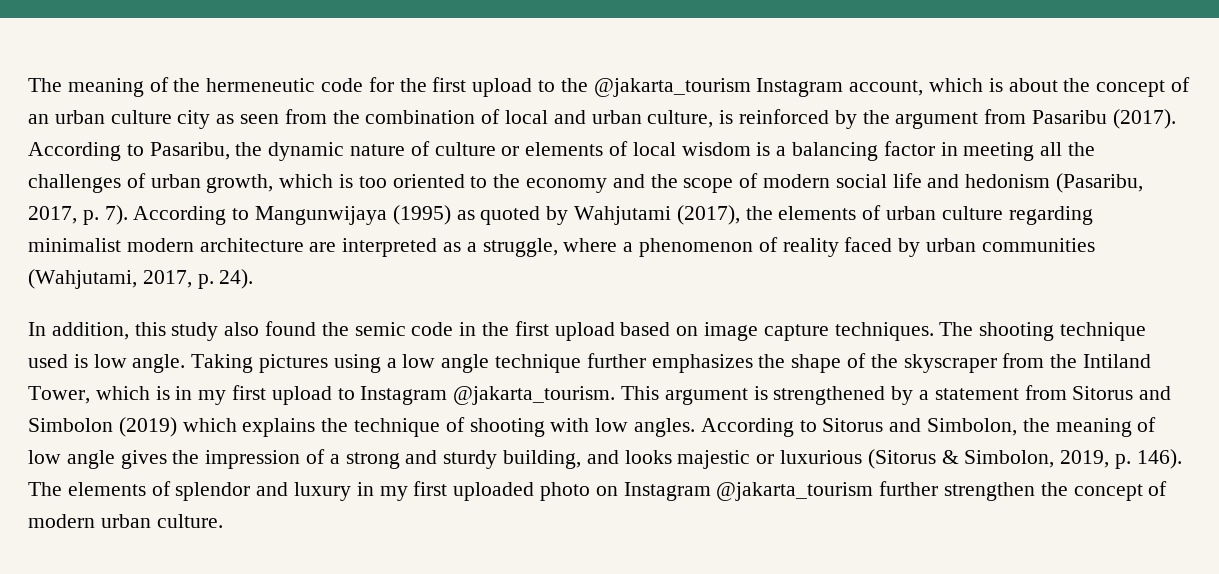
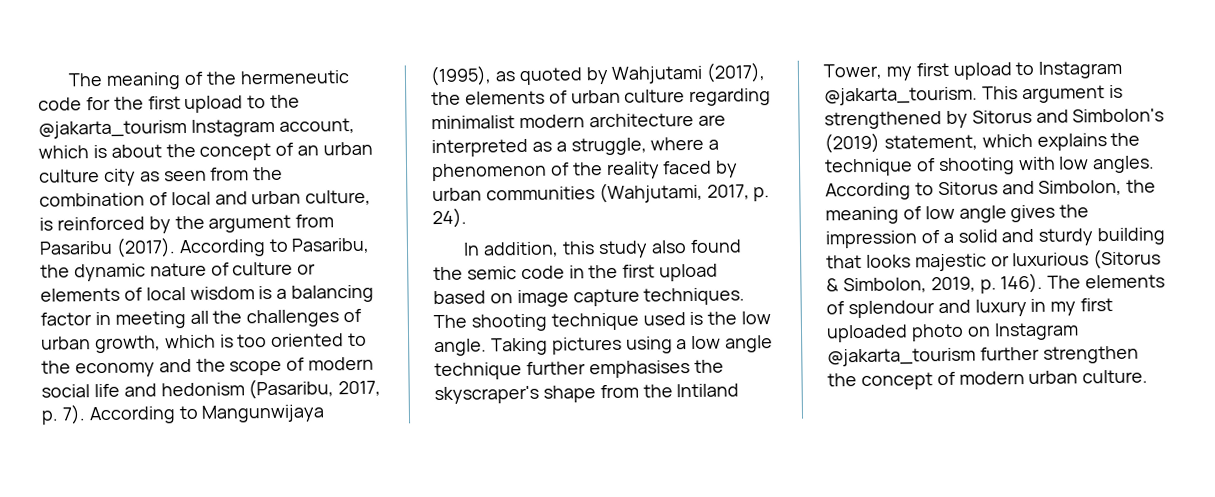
[392,205,451,225] (1995) -> [430,65,492,87] (1995),
(778, 244) none -> [571,162,603,176] the
(88, 361) none -> [707,311,738,325] the
[651,353,997,373] emphasizes the shape of the skyscraper -> [588,359,724,379] [434,385,596,405] emphasises the skyscraper's shape
[95,386,193,400] which is in -> (883, 71) none
[919,385,1172,400] [28,417,177,437] a statement from Sitorus and Simbolon (2019) -> [971,108,1165,124] [824,132,978,154] Sitorus and Simbolon's (2019) statement,
[345,452,400,469] strong -> [957,229,998,243] solid
[503,450,619,469] building, and -> [1097,227,1166,246] [826,254,862,269] building that
[175,482,251,501] splendor -> [847,300,935,319] splendour

